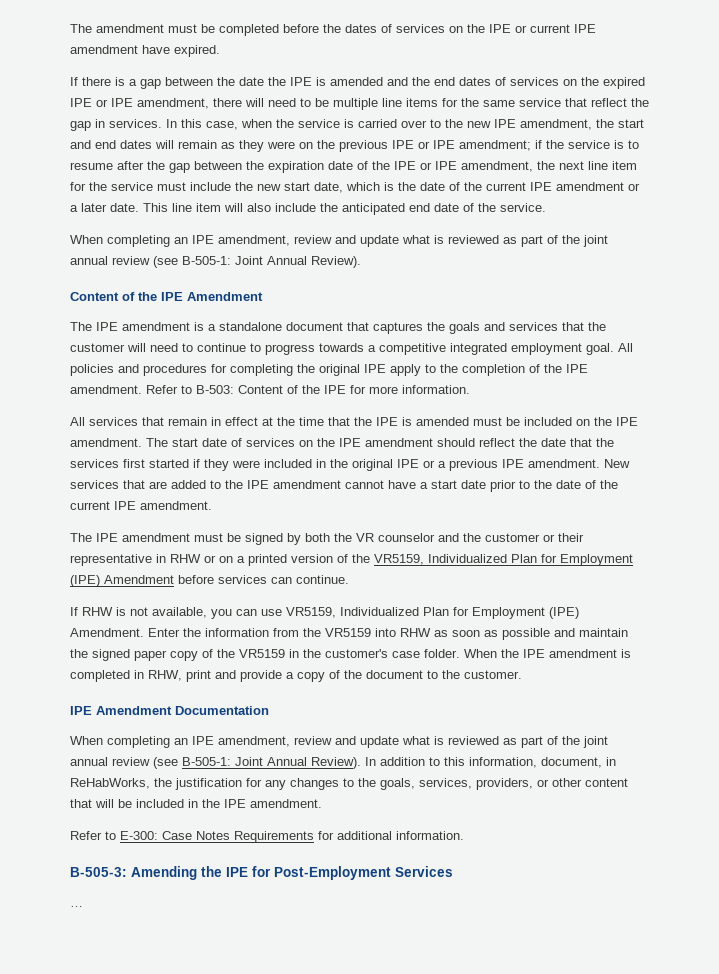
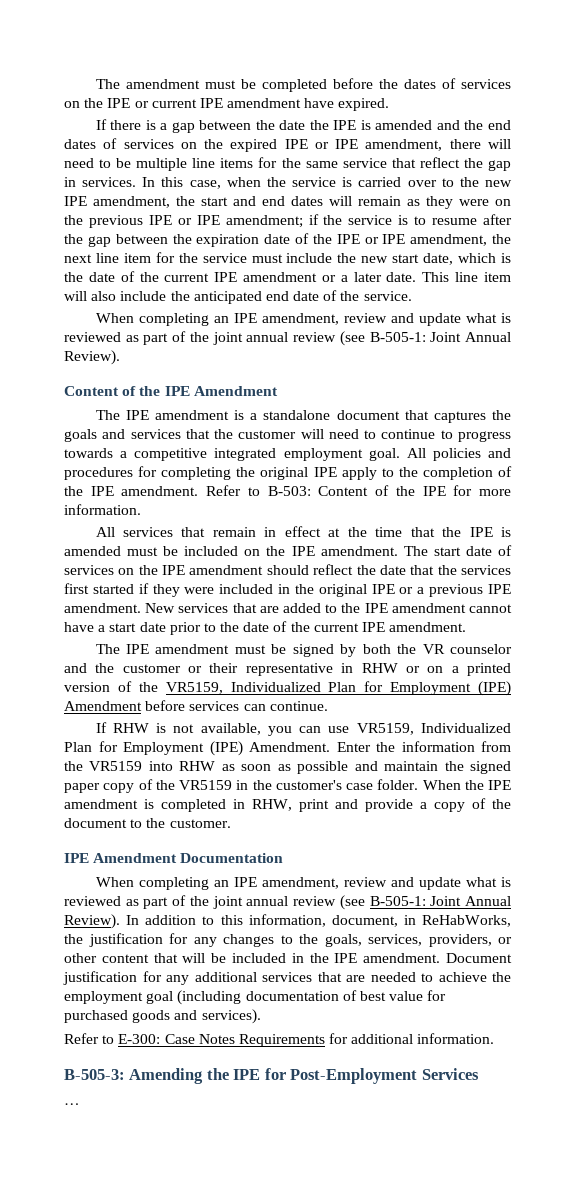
(322, 803) none -> [446,953,512,963] [63,971,511,985] [64,990,447,1005] [64,1009,261,1024] Document justification for any additional services that are needed to achieve the employment goal (including documentation of best value for purchased goods and services).

